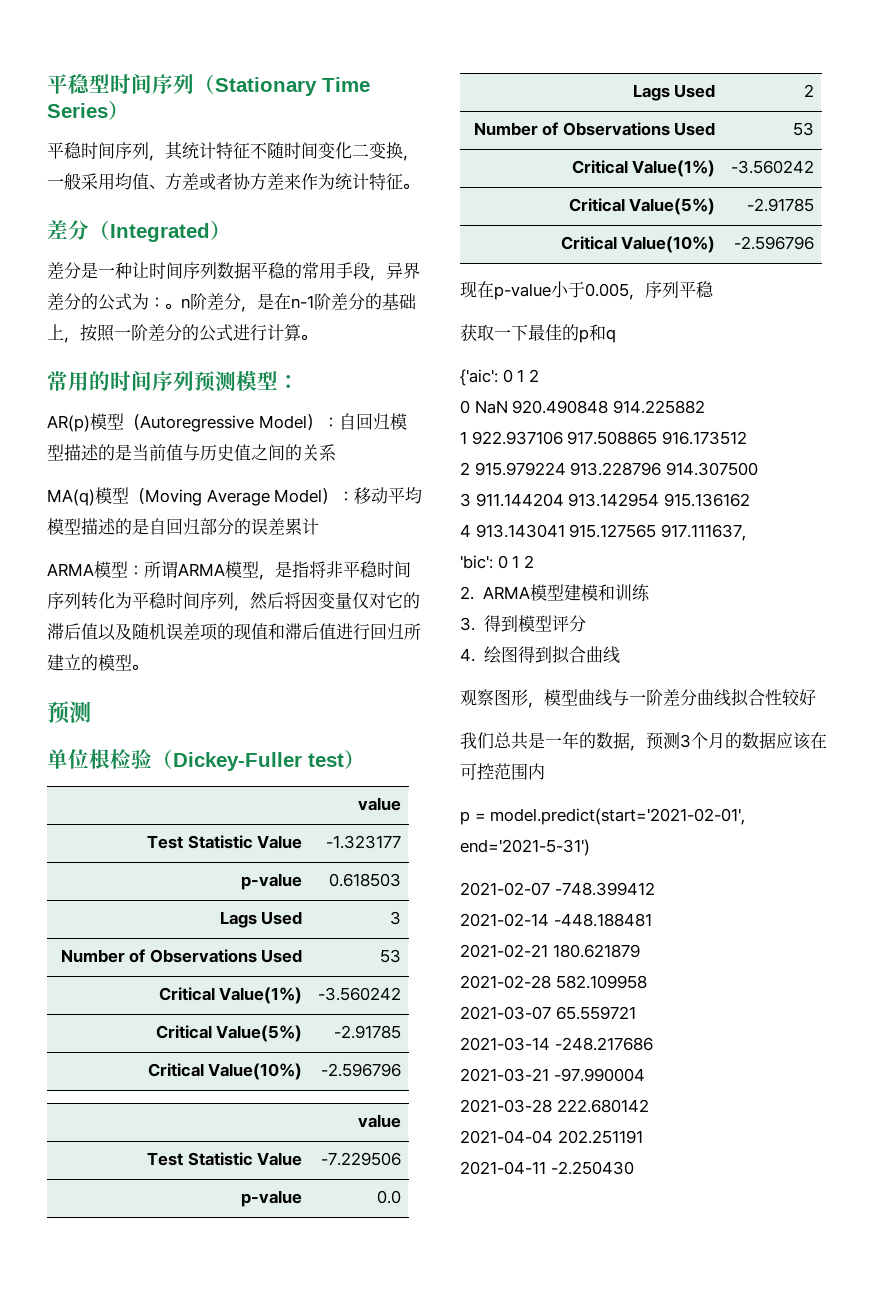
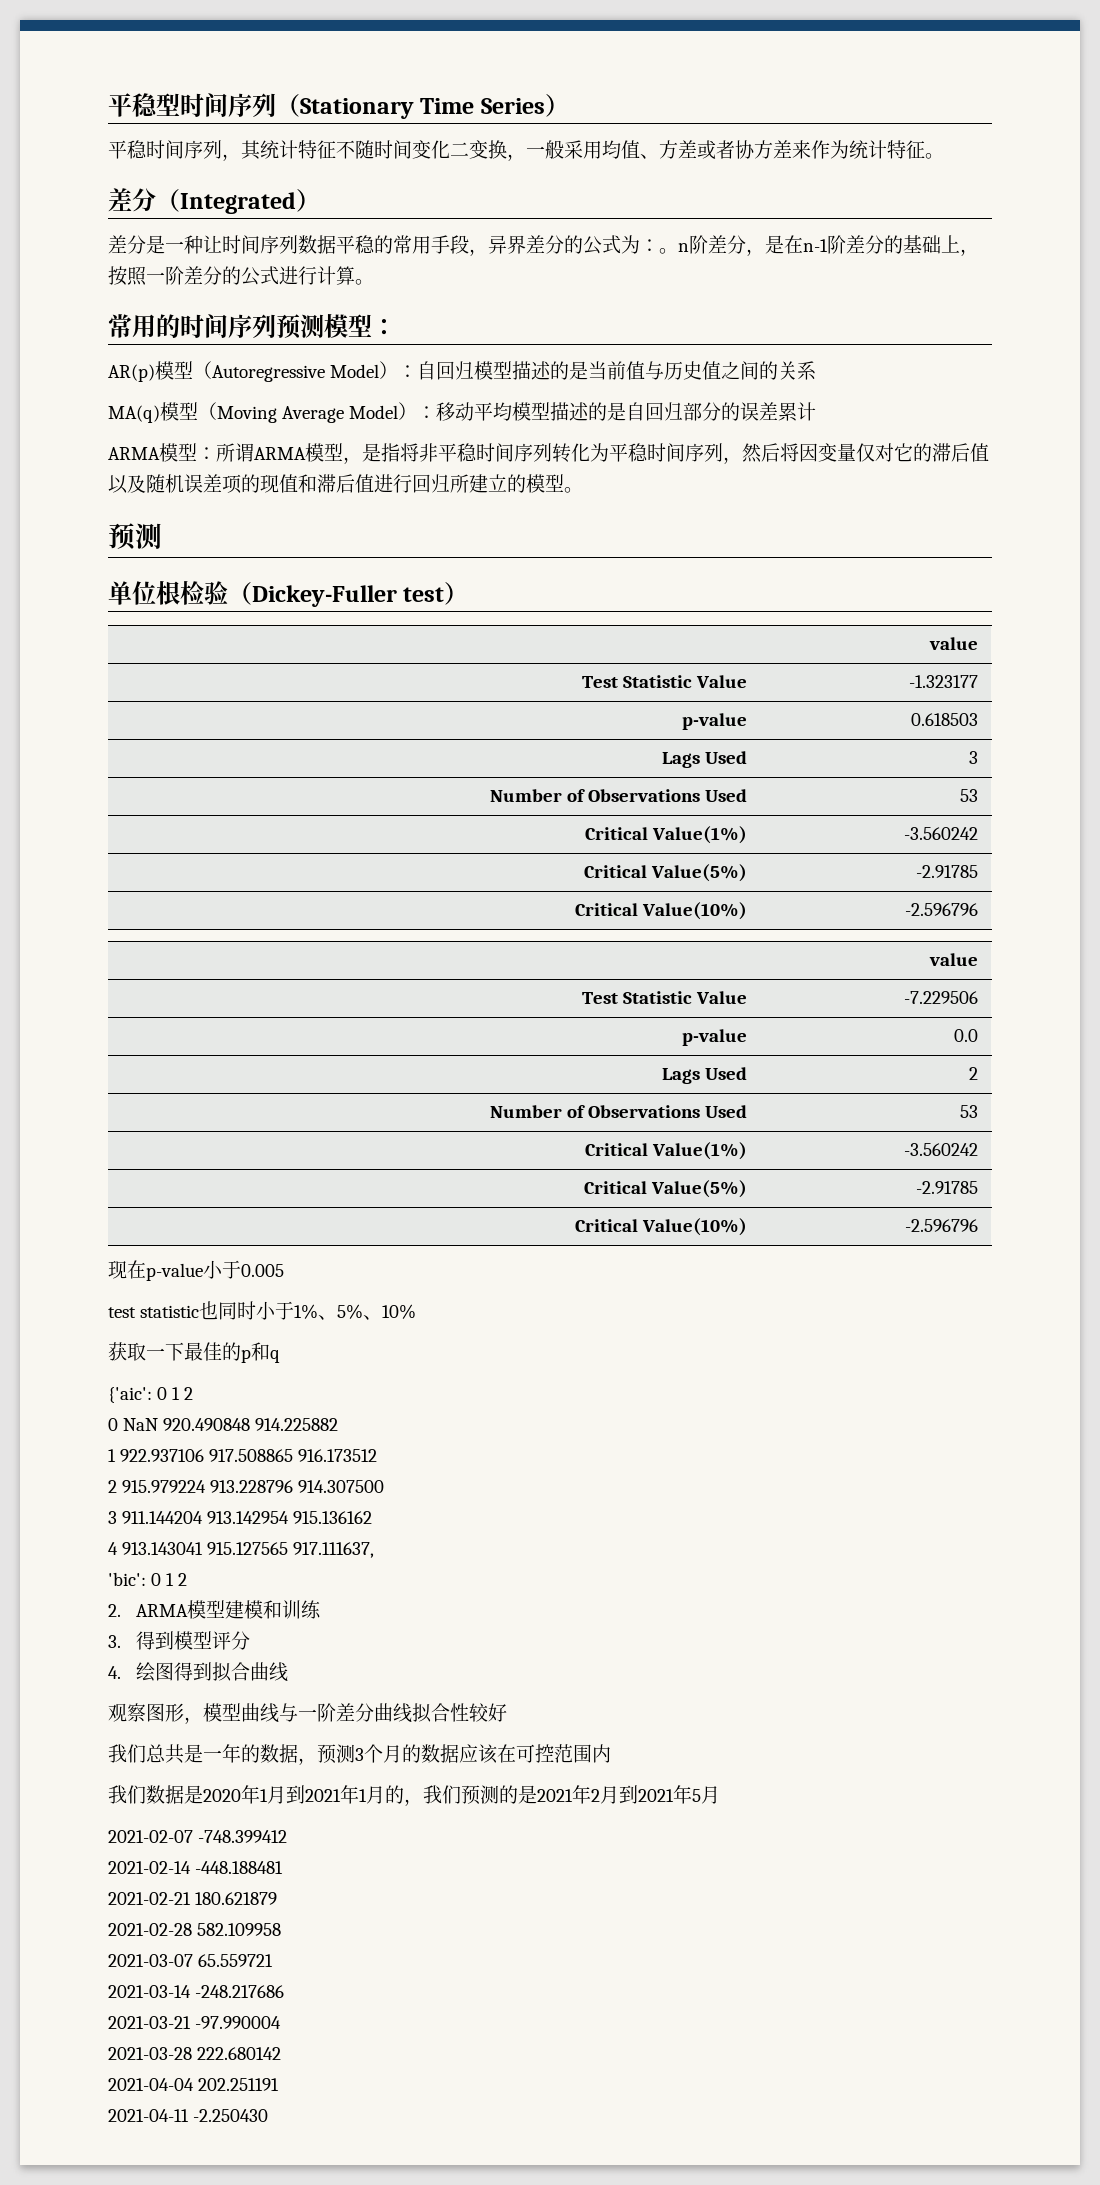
[629,281,714,300] ，序列平稳 -> [108,1301,417,1320] // test statistic也同时小于1%、5%、10%
[460,808,746,825] [460,839,590,856] p = model.predict(start='2021-02-01', end='2021-5-31') -> [108,1785,720,1806] 我们数据是2020年1月到2021年1月的，我们预测的是2021年2月到2021年5月

